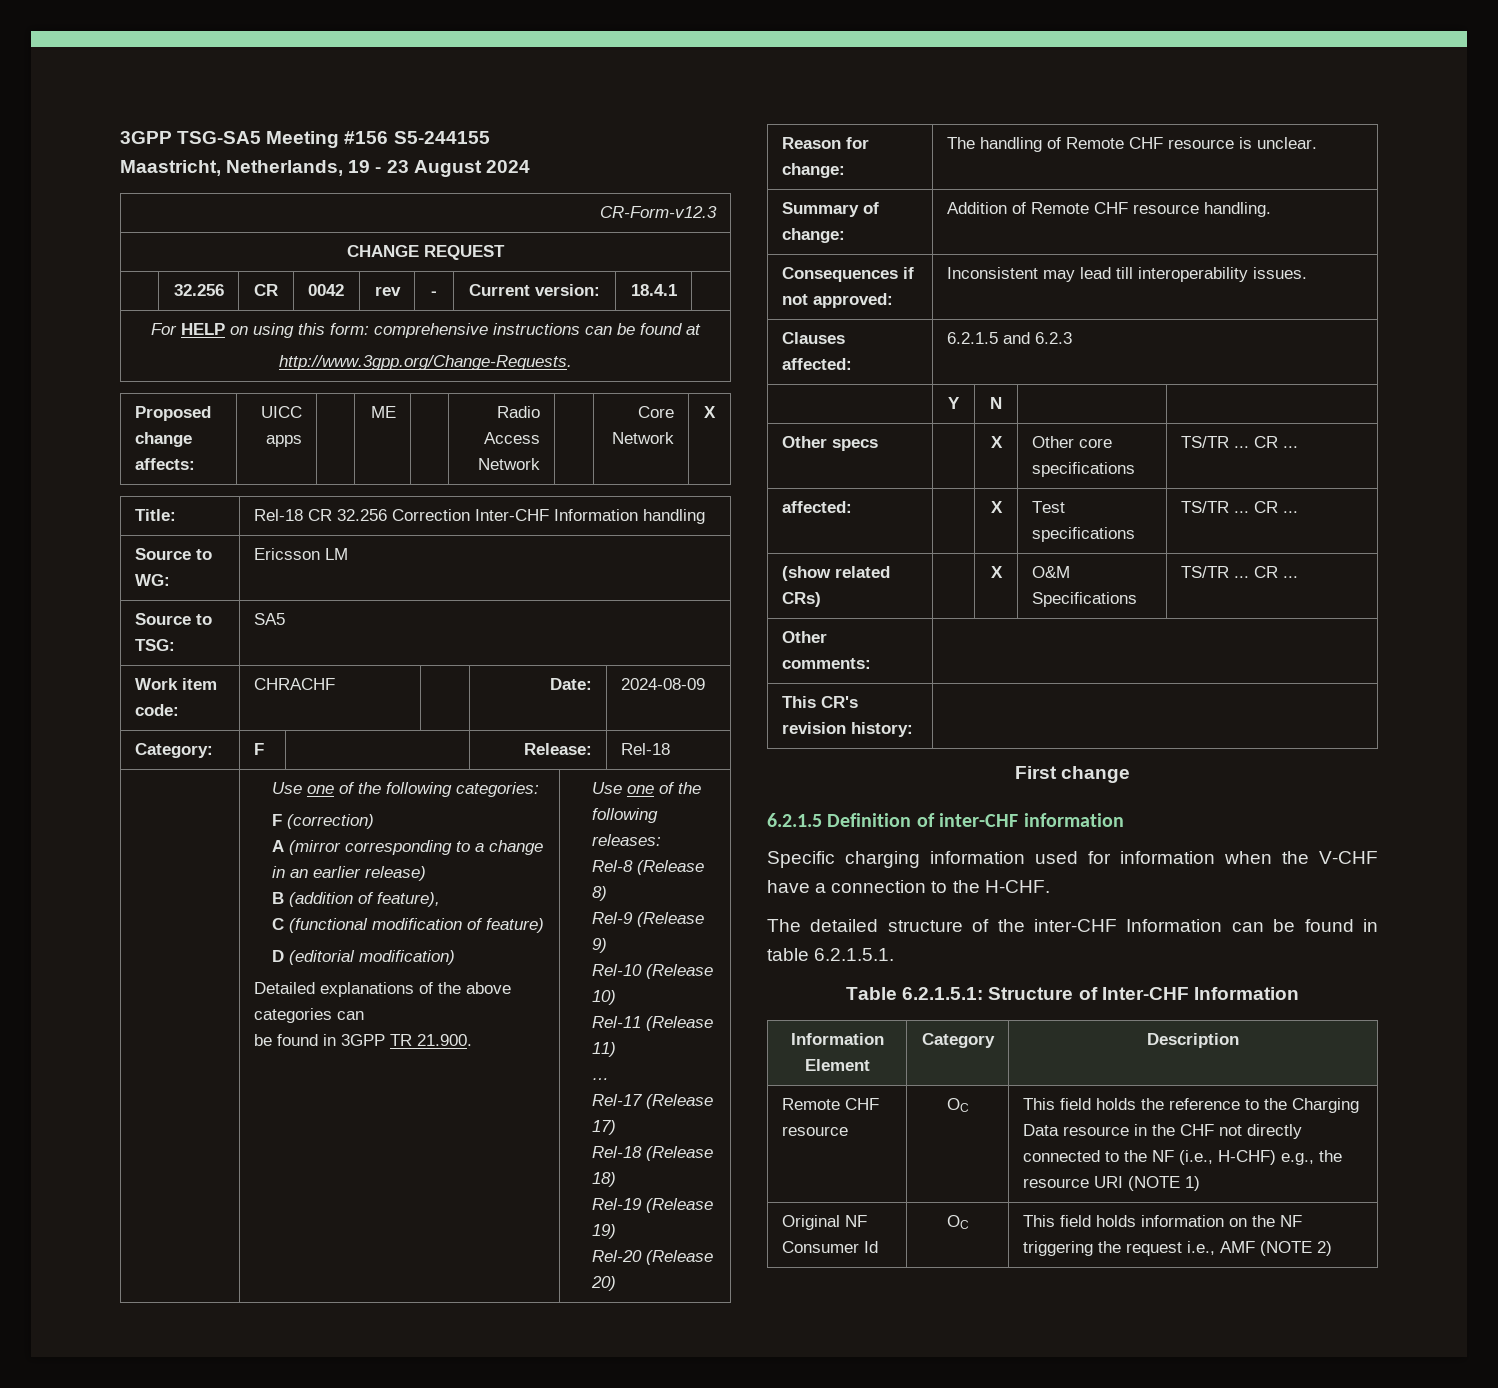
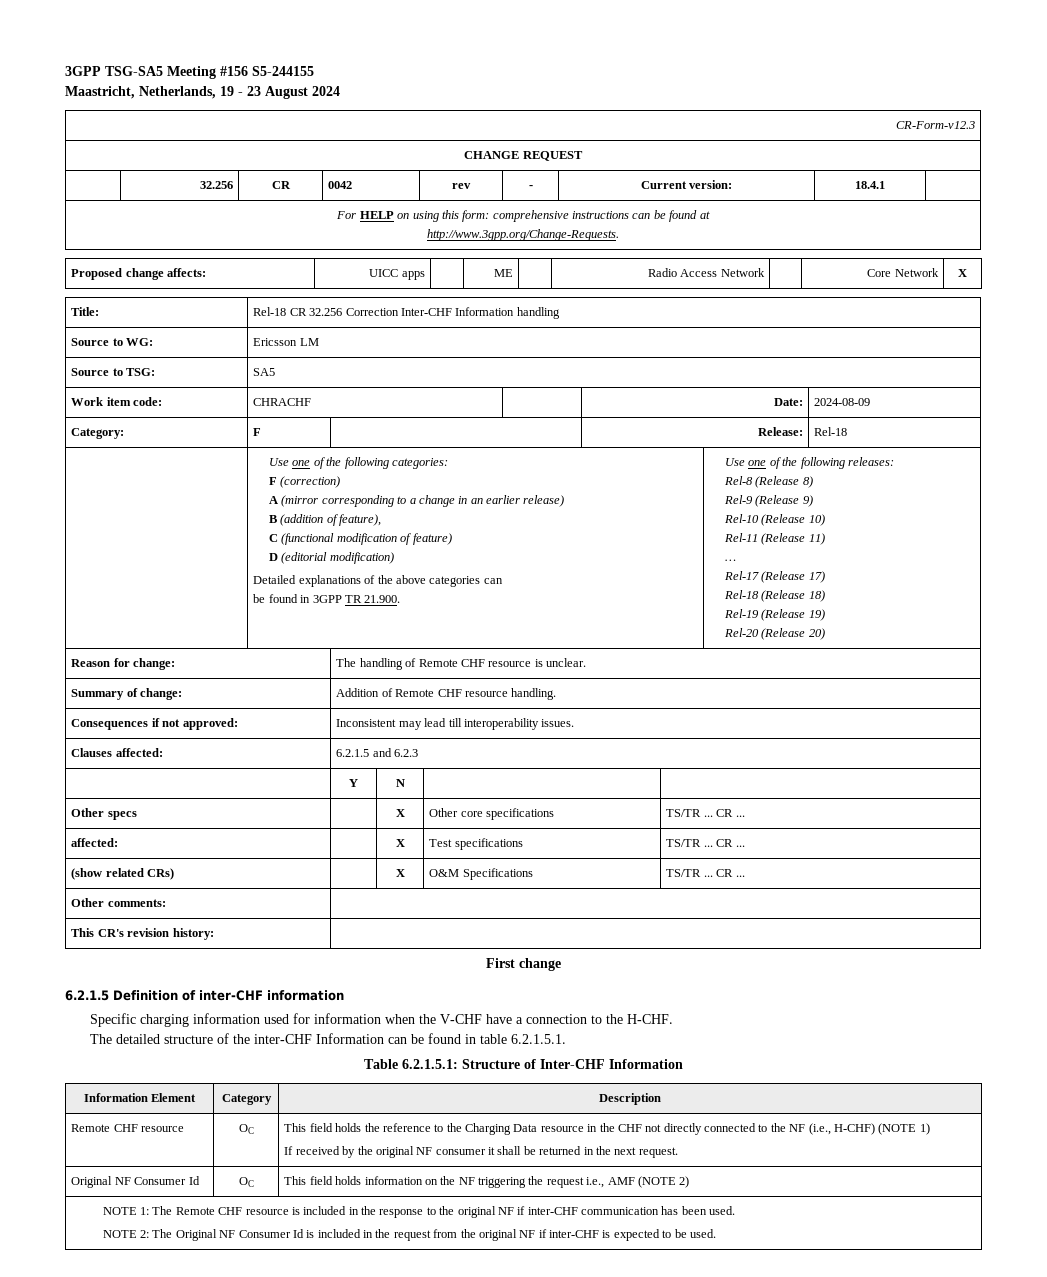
[1280,1150,1342,1165] [1022,1176,1200,1191] e.g., the resource URI (NOTE 1) -> [878,1123,930,1135] [284,1146,678,1158] (NOTE 1) // If received by the original NF consumer it shall be returned in the next request.
(1332, 1248) none -> [102,1206,736,1218] [102,1229,716,1241] // NOTE 1: The Remote CHF resource is included in the response to the original NF if inter-CHF communication has been used. // NOTE 2: The Original NF Consumer Id is included in the request from the original NF if inter-CHF is expected to be used.

